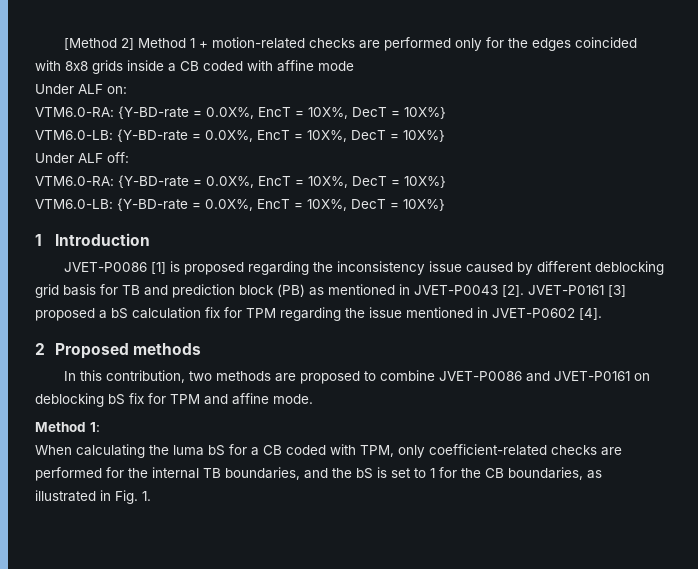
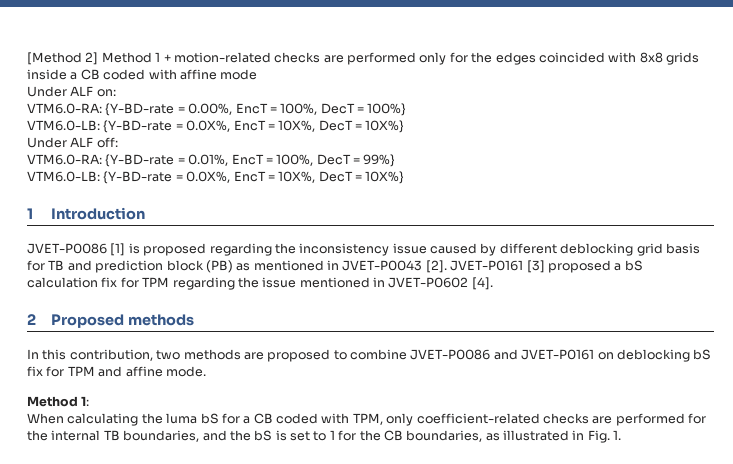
[206,107,446,119] 0.0X%, EncT = 10X%, DecT = 10X%} -> [188,103,407,116] 0.00%, EncT = 100%, DecT = 100%}
[206,176,446,188] 0.0X%, EncT = 10X%, DecT = 10X%} -> [188,154,396,167] 0.01%, EncT = 100%, DecT = 99%}

